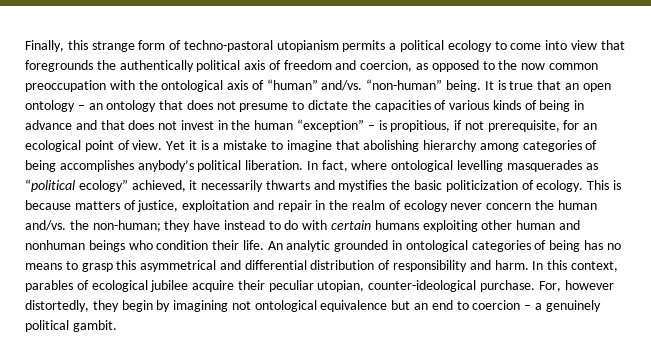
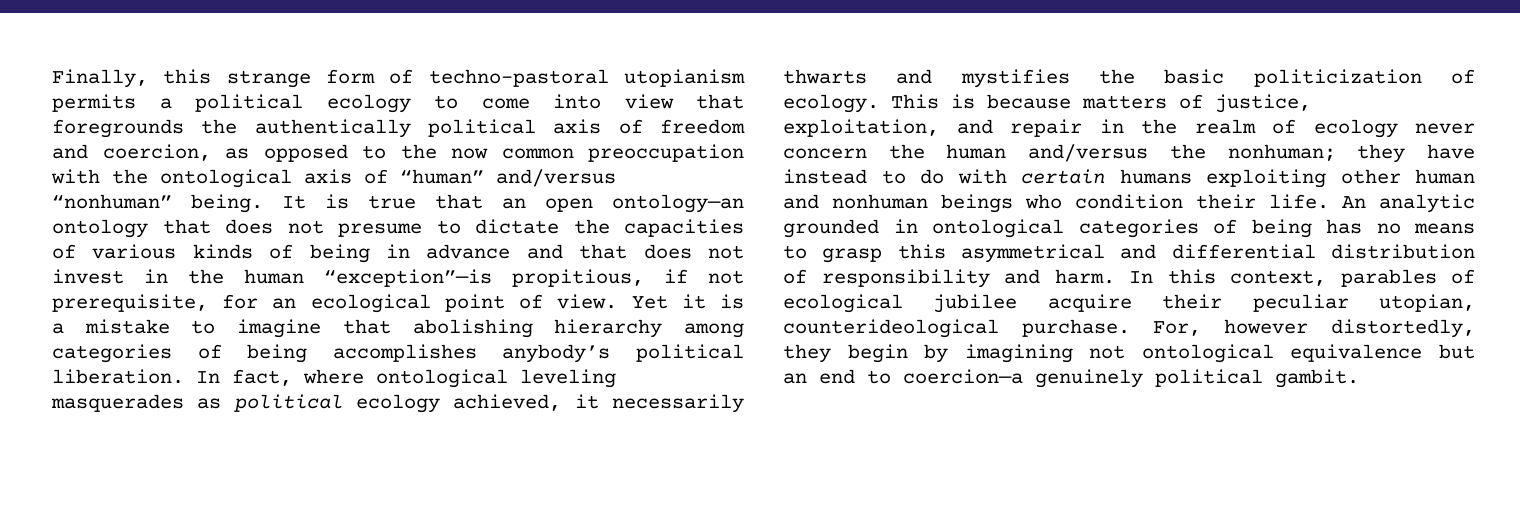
[321,79,443,91] and/vs. “non-human” -> [496,169,616,187] [52,194,172,209] and/versus “nonhuman”
[25,100,103,112] ontology – an -> [612,194,744,213] ontology—an
[297,119,387,132] “exception” – is -> [324,269,492,287] “exception”—is
[457,160,504,172] levelling -> [520,369,616,388] leveling
[25,179,128,192] “political ecology” -> [233,394,440,413] political ecology
[182,200,250,212] exploitation -> [783,119,939,137] exploitation,
[25,220,161,232] and/vs. the non-human; -> [1028,144,1336,162] and/versus the nonhuman;
[368,280,477,292] counter-ideological -> [783,319,999,338] counterideological
[472,300,542,310] coercion – a -> [903,369,1023,384] coercion—a

